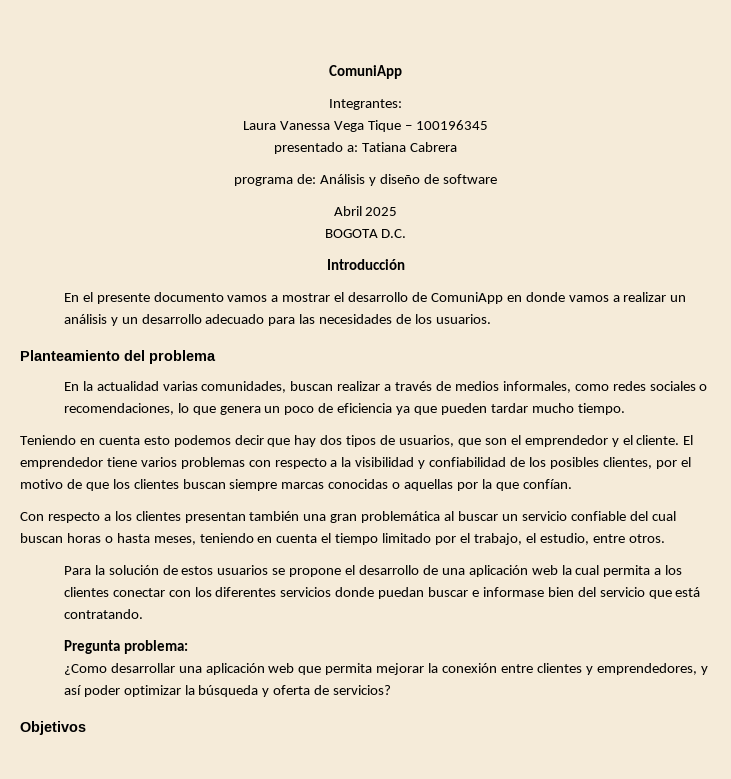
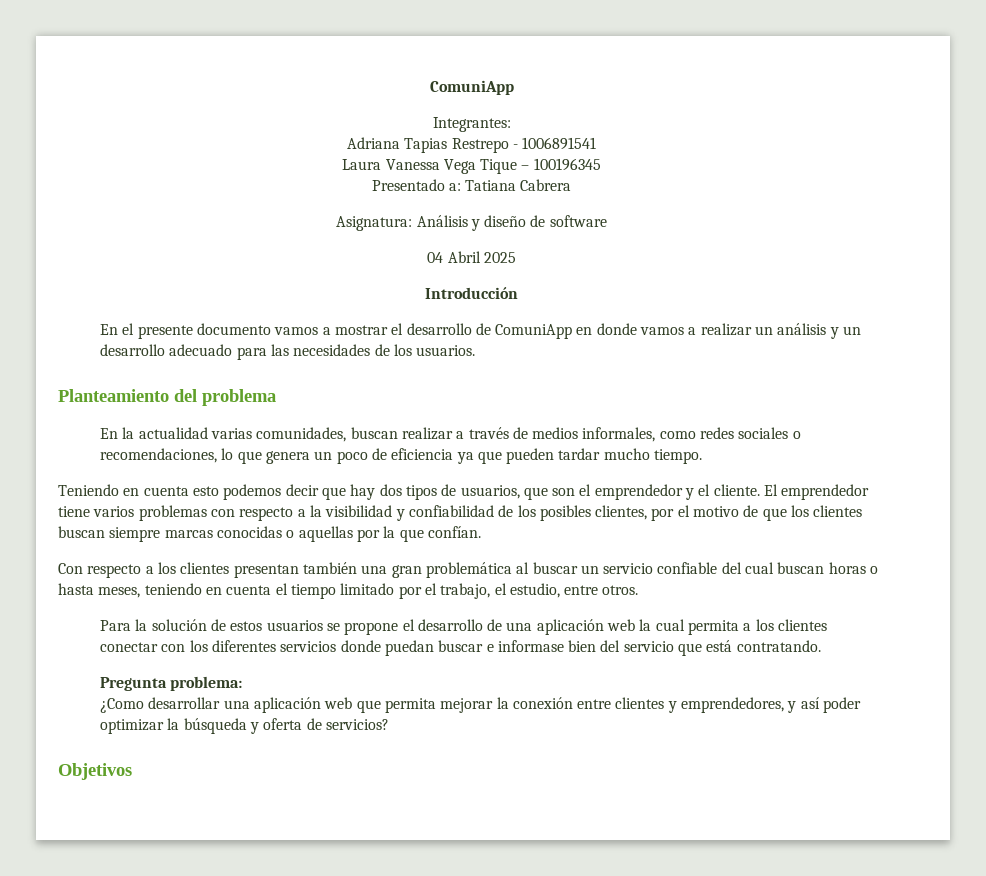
(402, 104) none -> [346,137,597,153] // Adriana Tapias Restrepo - 1006891541
[274,142,344,154] presentado -> [371,179,445,191] Presentado
[234,174,317,186] programa de: -> [336,216,413,231] Asignatura:
(497, 179) none -> [427,252,444,263] 04
[324,229,407,238] // BOGOTA D.C. -> (516, 257) none

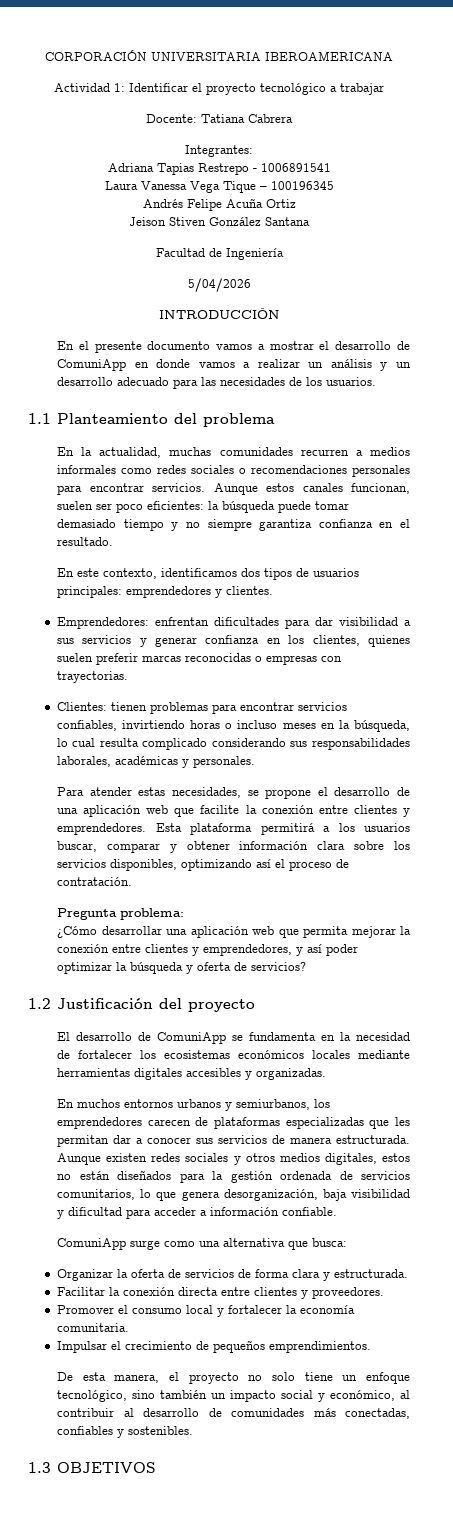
[429,80,514,95] ComuniApp -> [45,50,393,61] [54,83,384,95] [146,114,293,123] CORPORACIÓN UNIVERSITARIA IBEROAMERICANA // Actividad 1: Identificar el proyecto tecnológico a trabajar // Docente: Tatiana Cabrera
[371,179,572,191] [336,215,607,231] [427,251,516,263] [425,287,518,299] Presentado a: Tatiana Cabrera // Asignatura: Análisis y diseño de software // 04 Abril 2025 // Introducción -> [142,198,296,211] [129,217,310,226] [155,248,284,260] [187,278,251,292] [158,308,280,319] Andrés Felipe Acuña Ortiz // Jeison Stiven González Santana // Facultad de Ingeniería // 5/04/2026 // INTRODUCCIÓN
(476, 350) none -> [28,413,51,424] 1.1
[138,427,801,442] [99,448,703,464] [58,484,870,500] [58,505,863,521] [58,526,481,542] [58,562,879,578] [58,583,639,599] [99,619,323,631] actualidad varias comunidades, buscan realizar a través de medios informales, como redes sociales o recomendaciones, lo que genera un poco de eficiencia ya que pueden tardar mucho tiempo. // Teniendo en cuenta esto podemos decir que hay dos tipos de usuarios, que son el emprendedor y el cliente. El emprendedor tiene varios problemas con respecto a la visibilidad y confiabilidad de los posibles clientes, por el motivo de que los clientes buscan siempre marcas conocidas o aquellas por la que confían. // Con respecto a los clientes presentan también una gran problemática al buscar un servicio confiable del cual buscan horas o hasta meses, teniendo en cuenta el tiempo limitado por el trabajo, el estudio, entre otros. // Para la solución de estos usuarios -> [99,447,410,458] [57,465,410,477] [57,483,410,495] [57,501,350,513] [57,519,411,531] [57,537,114,546] [57,568,360,580] [57,586,274,598] [56,617,411,629] [56,635,410,647] [56,653,342,665] [56,671,128,683] [56,702,347,714] [56,720,410,732] [56,738,410,750] [56,756,255,768] [57,787,241,798] actualidad, muchas comunidades recurren a medios informales como redes sociales o recomendaciones personales para encontrar servicios. Aunque estos canales funcionan, suelen ser poco eficientes: la búsqueda puede tomar demasiado tiempo y no siempre garantiza confianza en el resultado. // En este contexto, identificamos dos tipos de usuarios principales: emprendedores y clientes. // Emprendedores: enfrentan dificultades para dar visibilidad a sus servicios y generar confianza en los clientes, quienes suelen preferir marcas reconocidas o empresas con trayectorias. // Clientes: tienen problemas para encontrar servicios confiables, invirtiendo horas o incluso meses en la búsqueda, lo cual resulta complicado considerando sus responsabilidades laborales, académicas y personales. // Para atender estas necesidades,
[639,619,828,635] [99,640,821,656] la cual permita a los clientes conectar con los diferentes servicios donde puedan buscar e informase bien del servicio que está contratando. -> [174,805,411,817] [57,823,411,835] [57,841,411,853] [57,859,350,871] [57,877,133,886] que facilite la conexión entre clientes y emprendedores. Esta plataforma permitirá a los usuarios buscar, comparar y obtener información clara sobre los servicios disponibles, optimizando así el proceso de contratación.
[99,698,144,713] ¿Como -> [57,926,98,938] ¿Cómo
[58,763,132,780] Objetivos -> [28,998,255,1012] [57,1032,411,1044] [57,1050,410,1059] [57,1068,327,1080] [57,1099,331,1111] [57,1117,410,1129] [57,1135,410,1147] [57,1153,410,1165] [57,1170,410,1183] [57,1189,410,1201] [57,1207,338,1219] [57,1238,348,1250] [56,1269,408,1281] [56,1287,384,1299] [56,1305,355,1317] [56,1323,129,1332] [56,1340,371,1353] [57,1372,410,1384] [57,1390,411,1402] [57,1408,410,1419] [57,1426,194,1438] [28,1462,156,1473] 1.2 Justificación del proyecto // El desarrollo de ComuniApp se fundamenta en la necesidad de fortalecer los ecosistemas económicos locales mediante herramientas digitales accesibles y organizadas. // En muchos entornos urbanos y semiurbanos, los emprendedores carecen de plataformas especializadas que les permitan dar a conocer sus servicios de manera estructurada. Aunque existen redes sociales y otros medios digitales, estos no están diseñados para la gestión ordenada de servicios comunitarios, lo que genera desorganización, baja visibilidad y dificultad para acceder a información confiable. // ComuniApp surge como una alternativa que busca: // Organizar la oferta de servicios de forma clara y estructurada. // Facilitar la conexión directa entre clientes y proveedores. // Promover el consumo local y fortalecer la economía comunitaria. // Impulsar el crecimiento de pequeños emprendimientos. // De esta manera, el proyecto no solo tiene un enfoque tecnológico, sino también un impacto social y económico, al contribuir al desarrollo de comunidades más conectadas, confiables y sostenibles. // 1.3 OBJETIVOS

